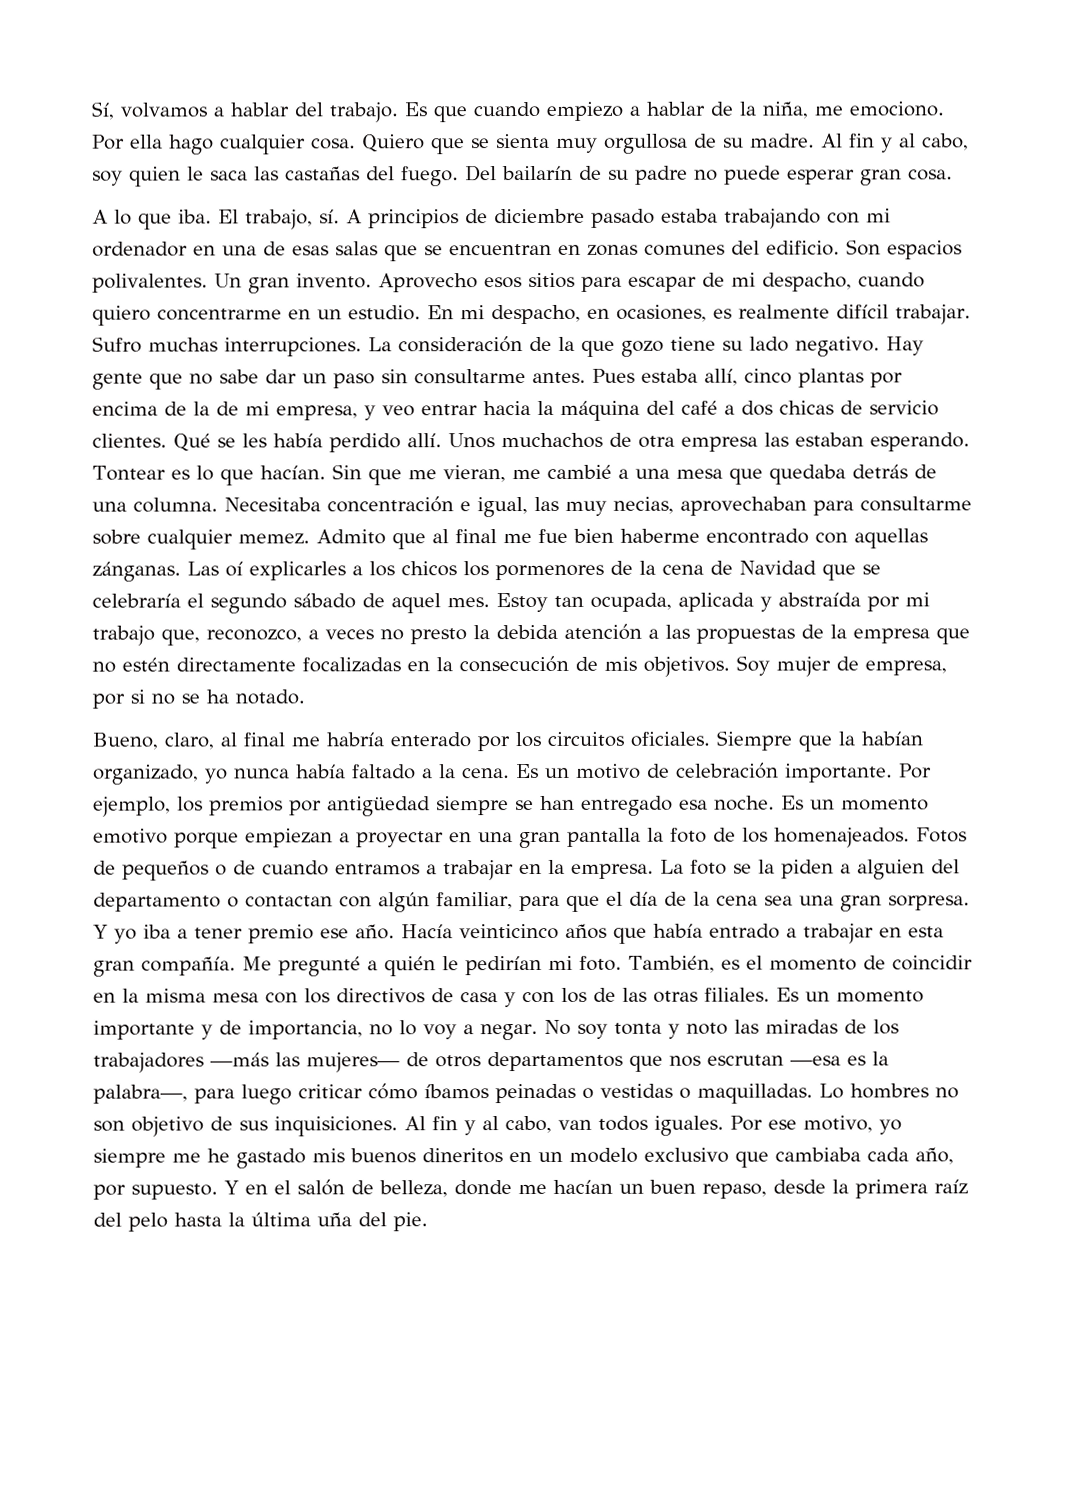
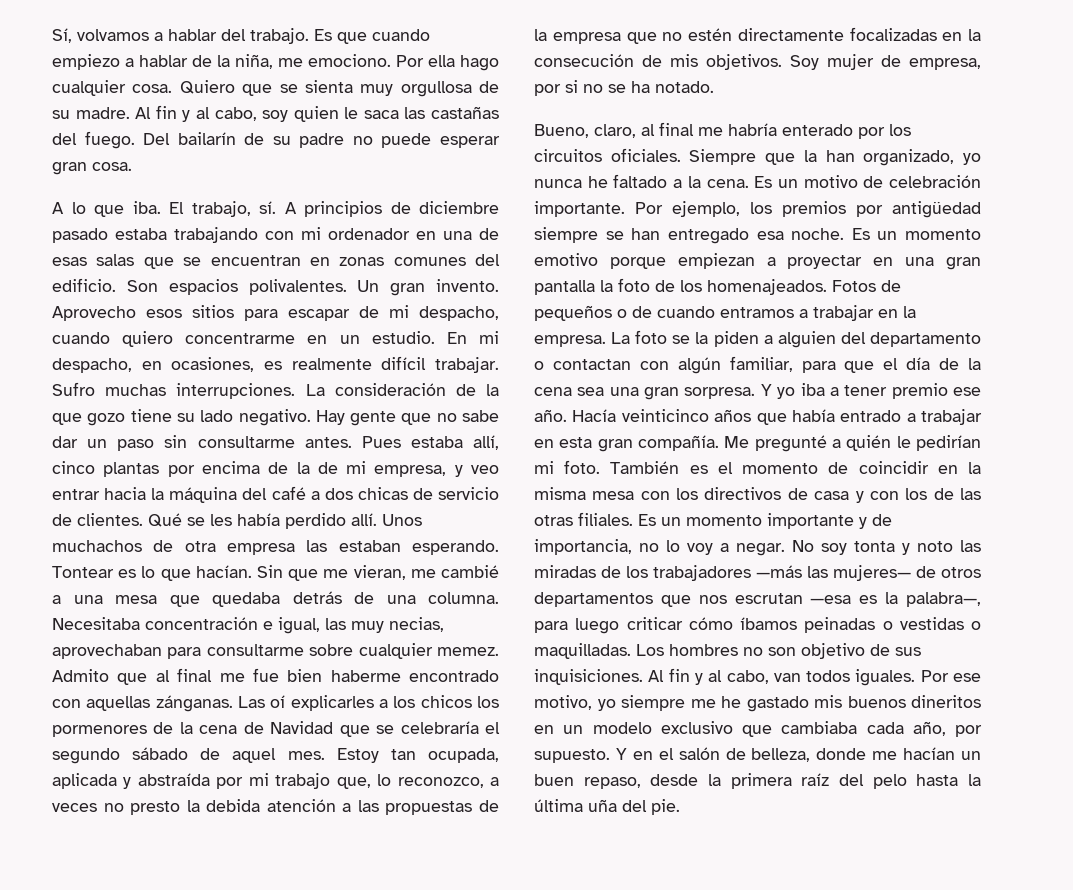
(939, 408) none -> [52,514,72,526] de
(200, 637) none -> [377,774,392,786] lo
[861,731,923,746] habían -> [825,150,855,162] han
[296,764,346,779] había -> [587,176,608,188] he
[628,955,715,973] También, -> [610,461,680,474] También
[819,1083,844,1099] Lo -> [636,644,664,656] Los

